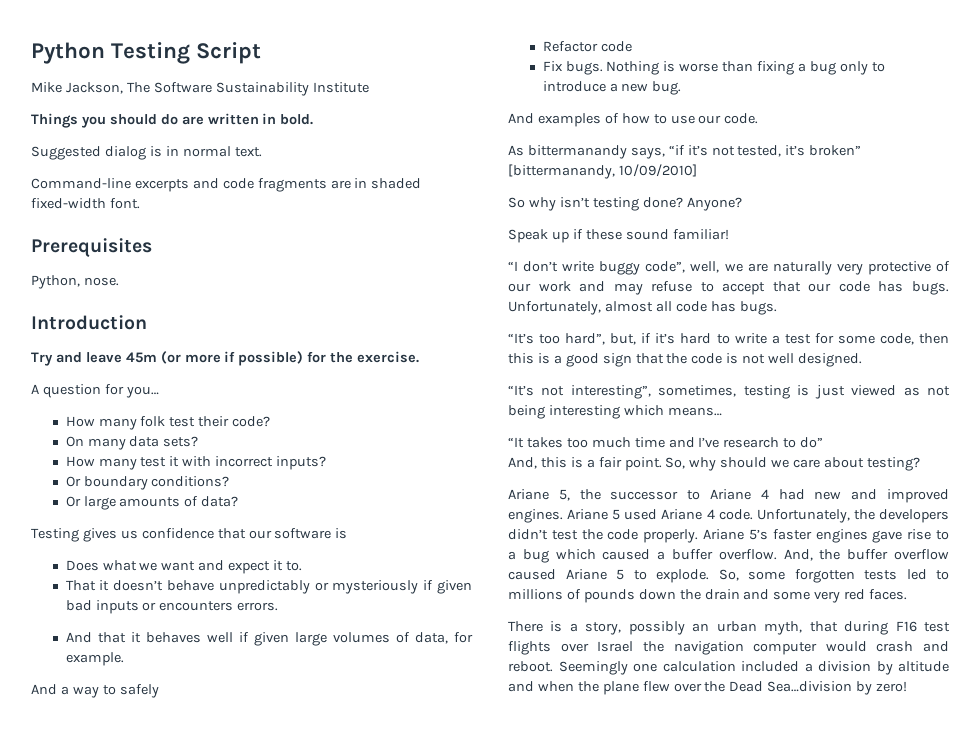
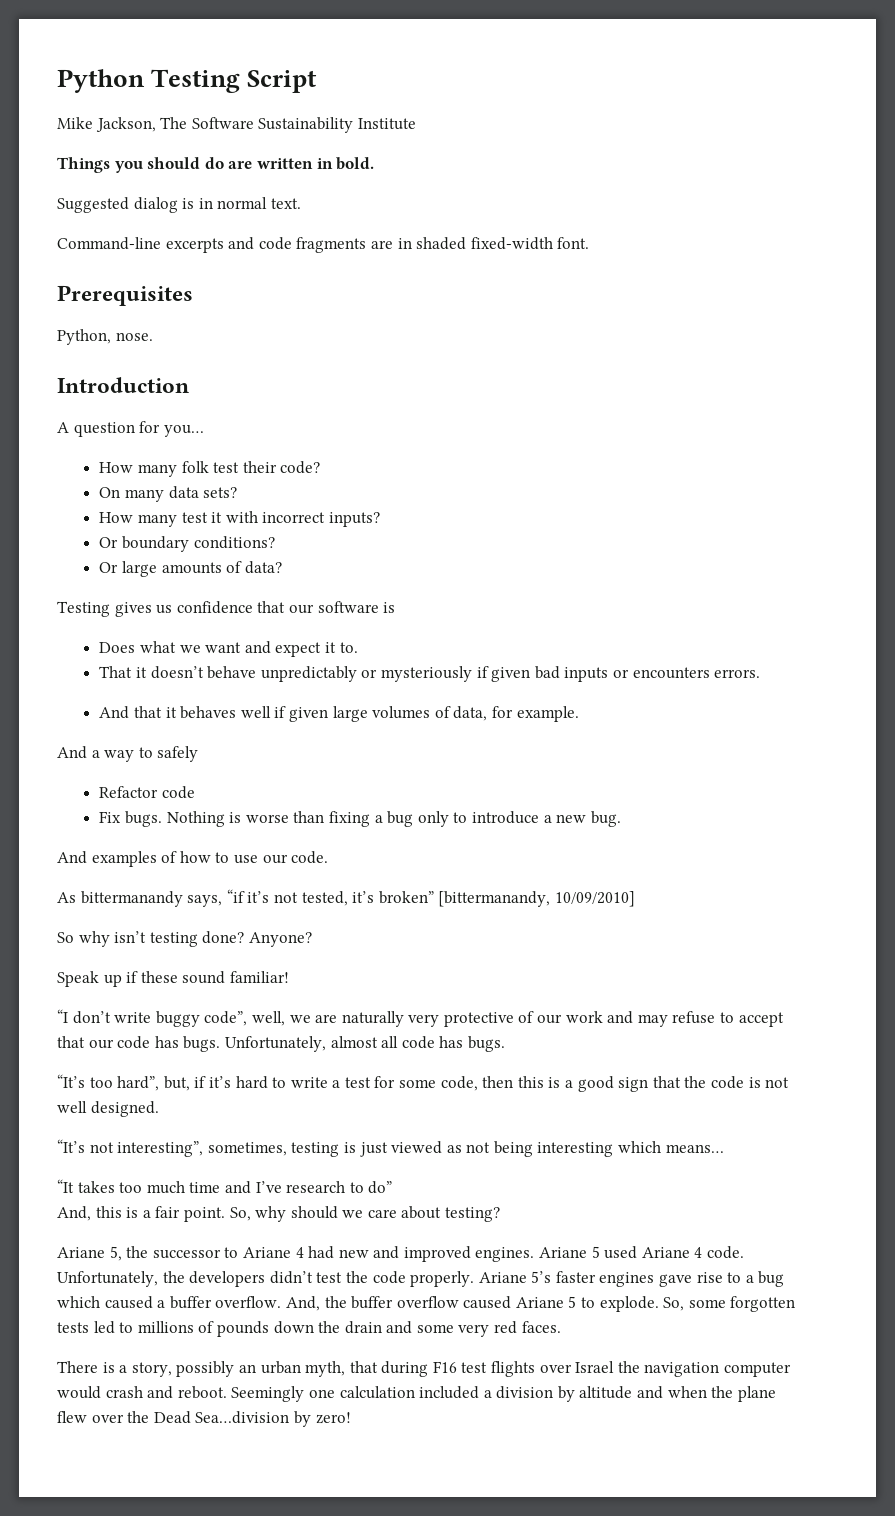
[31,351,420,366] // Try and leave 45m (or more if possible) for the exercise. -> (189, 385) none

